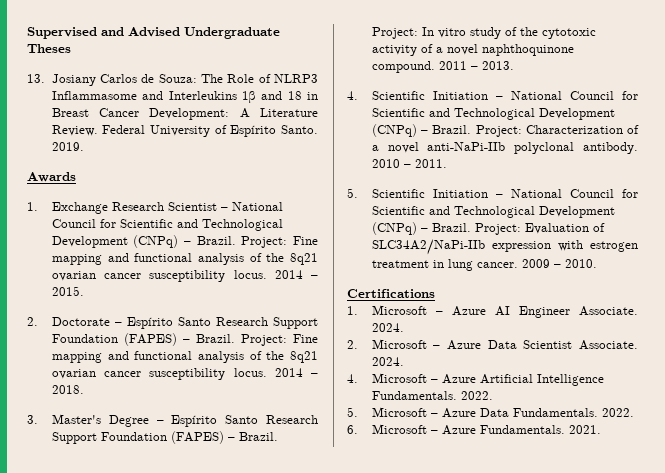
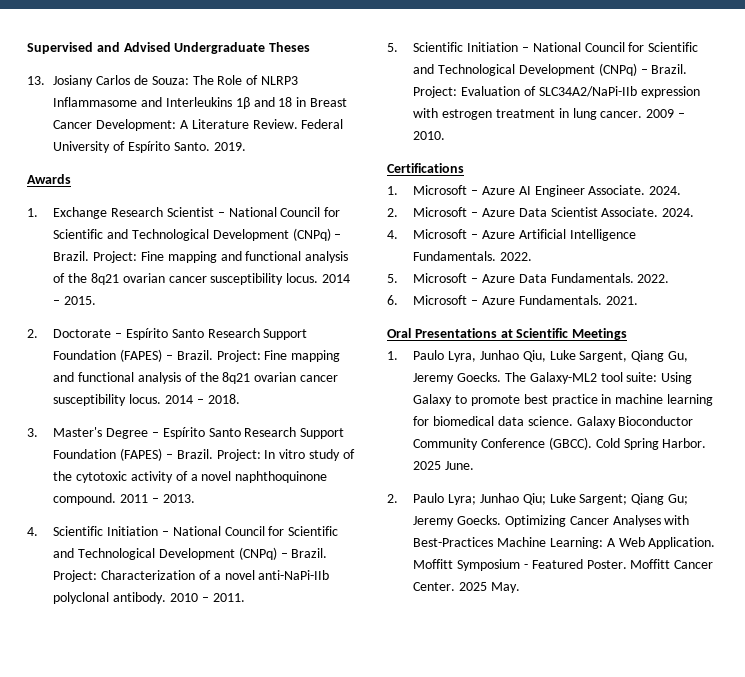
(601, 429) none -> [387,328,628,340] [387,350,688,362] [413,372,693,384] [413,394,713,406] [413,416,694,428] [413,437,707,450] [413,461,475,470] [387,493,688,505] [413,515,690,527] [413,537,716,549] [413,559,714,571] [413,582,521,593] // Oral Presentations at Scientific Meetings // 1. Paulo Lyra, Junhao Qiu, Luke Sargent, Qiang Gu, Jeremy Goecks. The Galaxy-ML2 tool suite: Using Galaxy to promote best practice in machine learning for biomedical data science. Galaxy Bioconductor Community Conference (GBCC). Cold Spring Harbor. 2025 June. // 2. Paulo Lyra; Junhao Qiu; Luke Sargent; Qiang Gu; Jeremy Goecks. Optimizing Cancer Analyses with Best-Practices Machine Learning: A Web Application. Moffitt Symposium - Featured Poster. Moffitt Cancer Center. 2025 May.

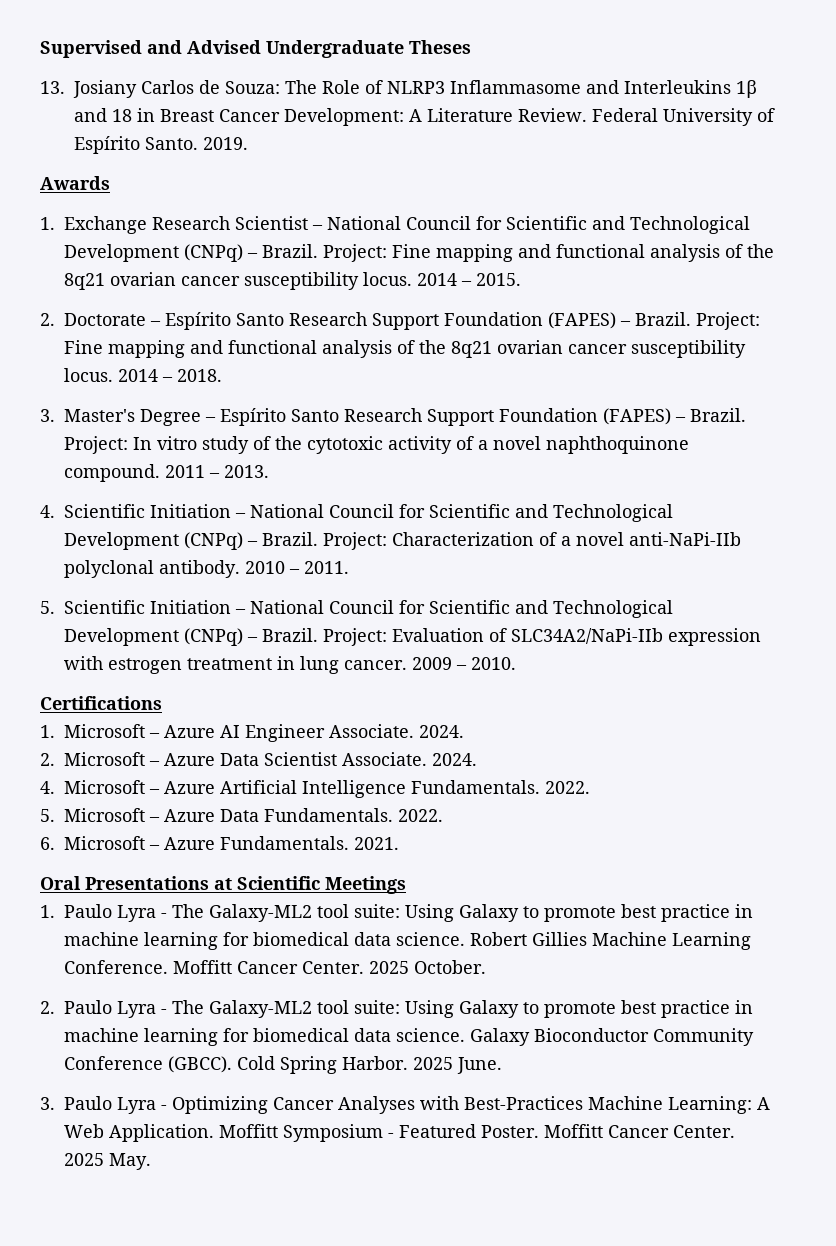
[448,350,688,362] [413,372,502,384] Lyra, Junhao Qiu, Luke Sargent, Qiang Gu, Jeremy Goecks. -> [117,904,753,922] [64,932,751,950] [64,960,486,974] [40,1000,167,1018] Lyra - The Galaxy-ML2 tool suite: Using Galaxy to promote best practice in machine learning for biomedical data science. Robert Gillies Machine Learning Conference. Moffitt Cancer Center. 2025 October. // 2. Paulo Lyra -
[387,493,688,505] [413,515,502,527] 2. Paulo Lyra; Junhao Qiu; Luke Sargent; Qiang Gu; Jeremy Goecks. -> [40,1096,167,1114] 3. Paulo Lyra -

